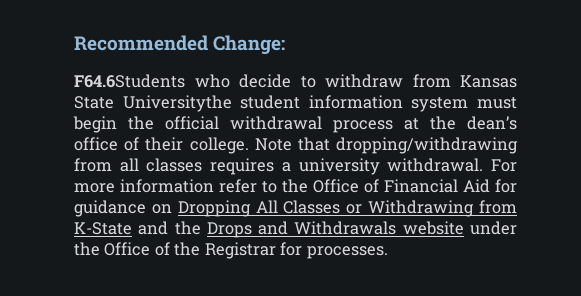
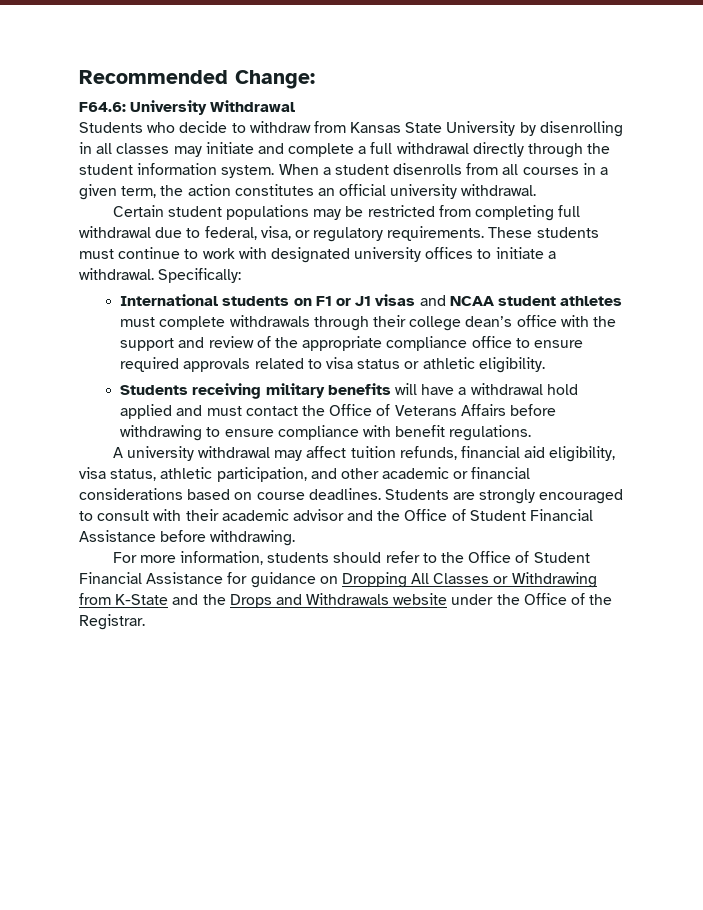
[74,74,185,88] F64.6Students -> [79,100,296,115] [79,122,143,133] F64.6: University Withdrawal // Students
[122,95,517,112] [73,116,517,133] [74,137,518,154] [74,158,517,175] [74,179,214,193] Universitythe student information system must begin the official withdrawal process at the dean’s office of their college. Note that dropping/withdrawing from all classes requires a university withdrawal. For more information -> [446,121,623,137] [79,142,611,158] [79,163,609,178] [79,184,537,200] [112,205,581,221] [79,226,599,242] [79,247,556,263] [79,268,242,283] [120,294,623,306] [120,315,616,331] [120,336,583,351] [120,357,545,373] [120,383,578,399] [120,404,556,419] [120,425,532,441] [112,446,616,462] [79,467,531,482] [79,488,624,504] [79,509,594,521] [79,530,296,546] [112,551,382,565] University by disenrolling in all classes may initiate and complete a full withdrawal directly through the student information system. When a student disenrolls from all courses in a given term, the action constitutes an official university withdrawal. // Certain student populations may be restricted from completing full withdrawal due to federal, visa, or regulatory requirements. These students must continue to work with designated university offices to initiate a withdrawal. Specifically: // International students on F1 or J1 visas and NCAA student athletes must complete withdrawals through their college dean’s office with the support and review of the appropriate compliance office to ensure required approvals related to visa status or athletic eligibility. // Students receiving military benefits will have a withdrawal hold applied and must contact the Office of Veterans Affairs before withdrawing to ensure compliance with benefit regulations. // A university withdrawal may affect tuition refunds, financial aid eligibility, visa status, athletic participation, and other academic or financial considerations based on course deadlines. Students are strongly encouraged to consult with their academic advisor and the Office of Student Financial Assistance before withdrawing. // For more information, students should
[384,179,490,193] Financial Aid -> [533,552,590,563] [79,572,224,584] Student Financial Assistance
[204,242,388,259] Registrar for processes. -> [79,614,145,630] Registrar.

